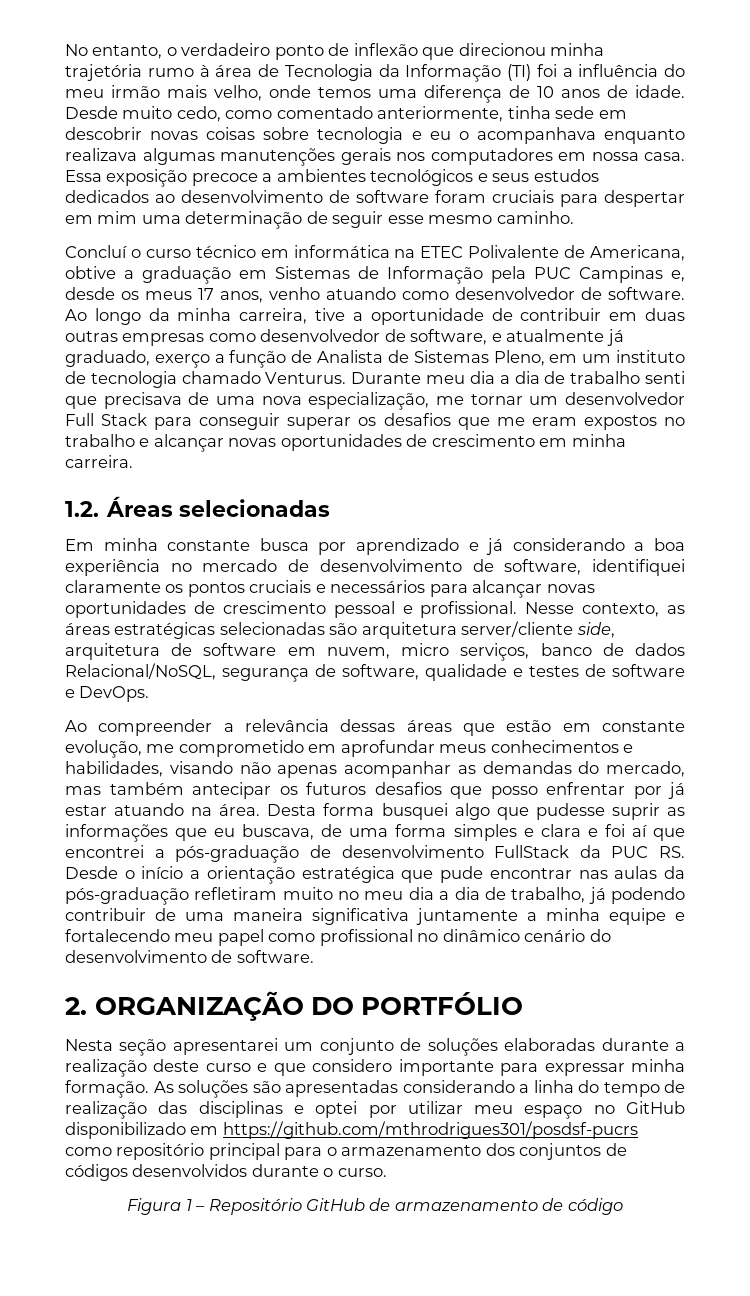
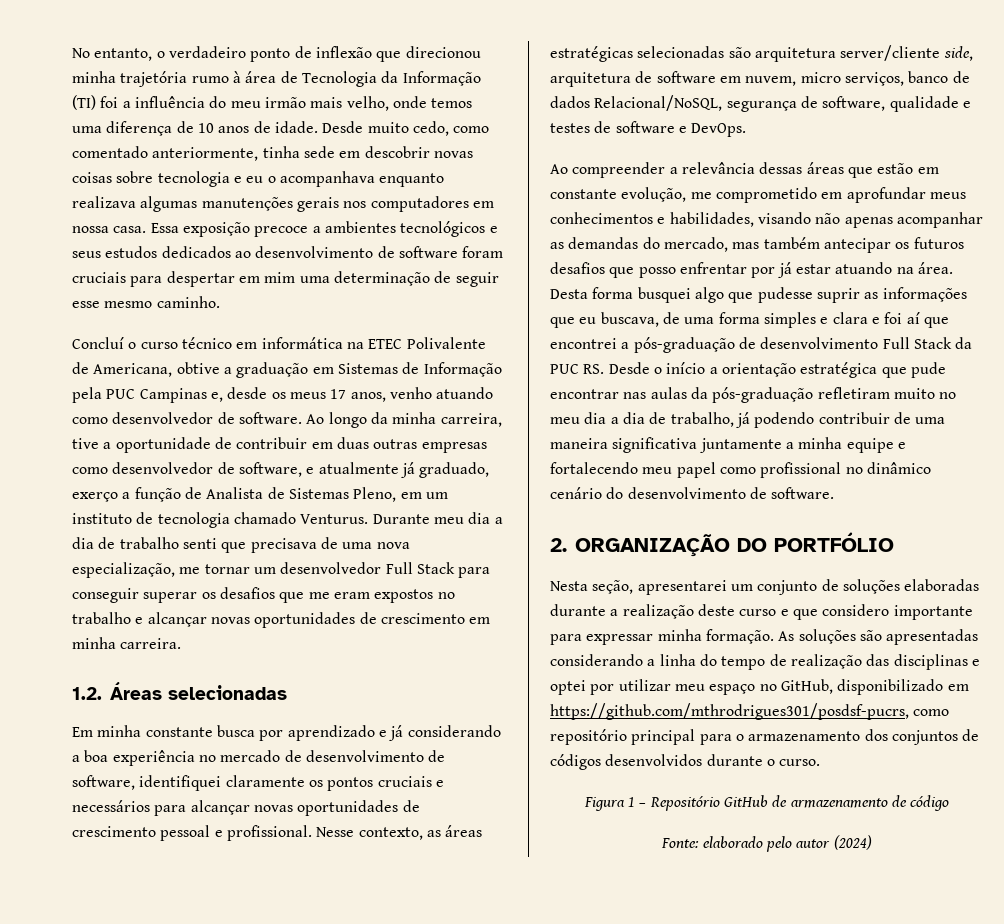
[494,845,570,858] FullStack -> [882,337,952,349] Full Stack
[119,1039,167,1056] seção -> [592,580,634,594] seção,
[626,1101,685,1114] GitHub -> [780,679,833,694] GitHub,
[222,1121,638,1139] https://github.com/mthrodrigues301/posdsf-pucrs -> [550,703,909,720] https://github.com/mthrodrigues301/posdsf-pucrs,
(623, 1206) none -> [661,835,872,852] // Fonte: elaborado pelo autor (2024)

